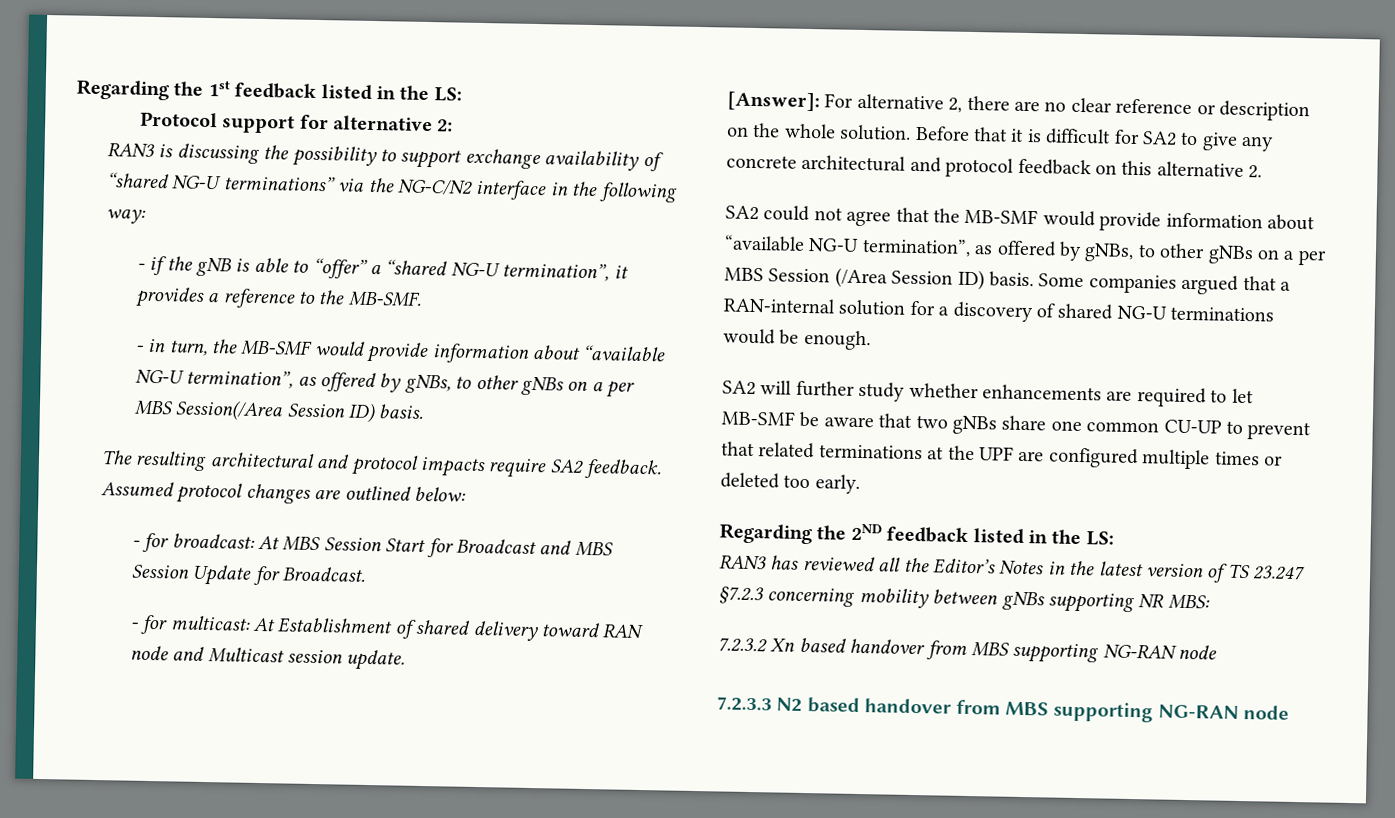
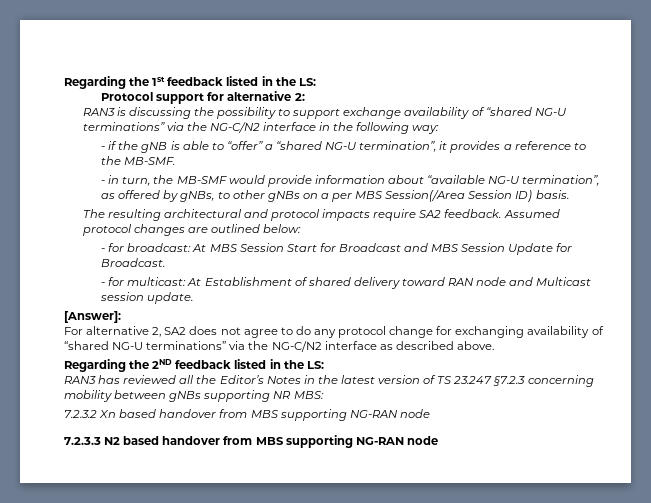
(820, 101) none -> (121, 317) //
[966,95,1310,122] [726,122,1275,152] [726,154,1263,179] [725,205,1315,232] [724,234,1327,266] [724,267,1291,295] [723,297,1275,323] [723,328,871,351] [722,380,1254,408] [721,410,1312,441] [721,441,1283,470] [720,472,860,494] there are no clear reference or description on the whole solution. Before that it is difficult for SA2 to give any concrete architectural and protocol feedback on this alternative 2. // SA2 could not agree that the MB-SMF would provide information about “available NG-U termination”, as offered by gNBs, to other gNBs on a per MBS Session (/Area Session ID) basis. Some companies argued that a RAN-internal solution for a discovery of shared NG-U terminations would be enough. // SA2 will further study whether enhancements are required to let MB-SMF be aware that two gNBs share one common CU-UP to prevent that related terminations at the UPF are configured multiple times or deleted too early. -> [164,326,604,338] [64,341,494,352] SA2 does not agree to do any protocol change for exchanging availability of “shared NG-U terminations” via the NG-C/N2 interface as described above.

